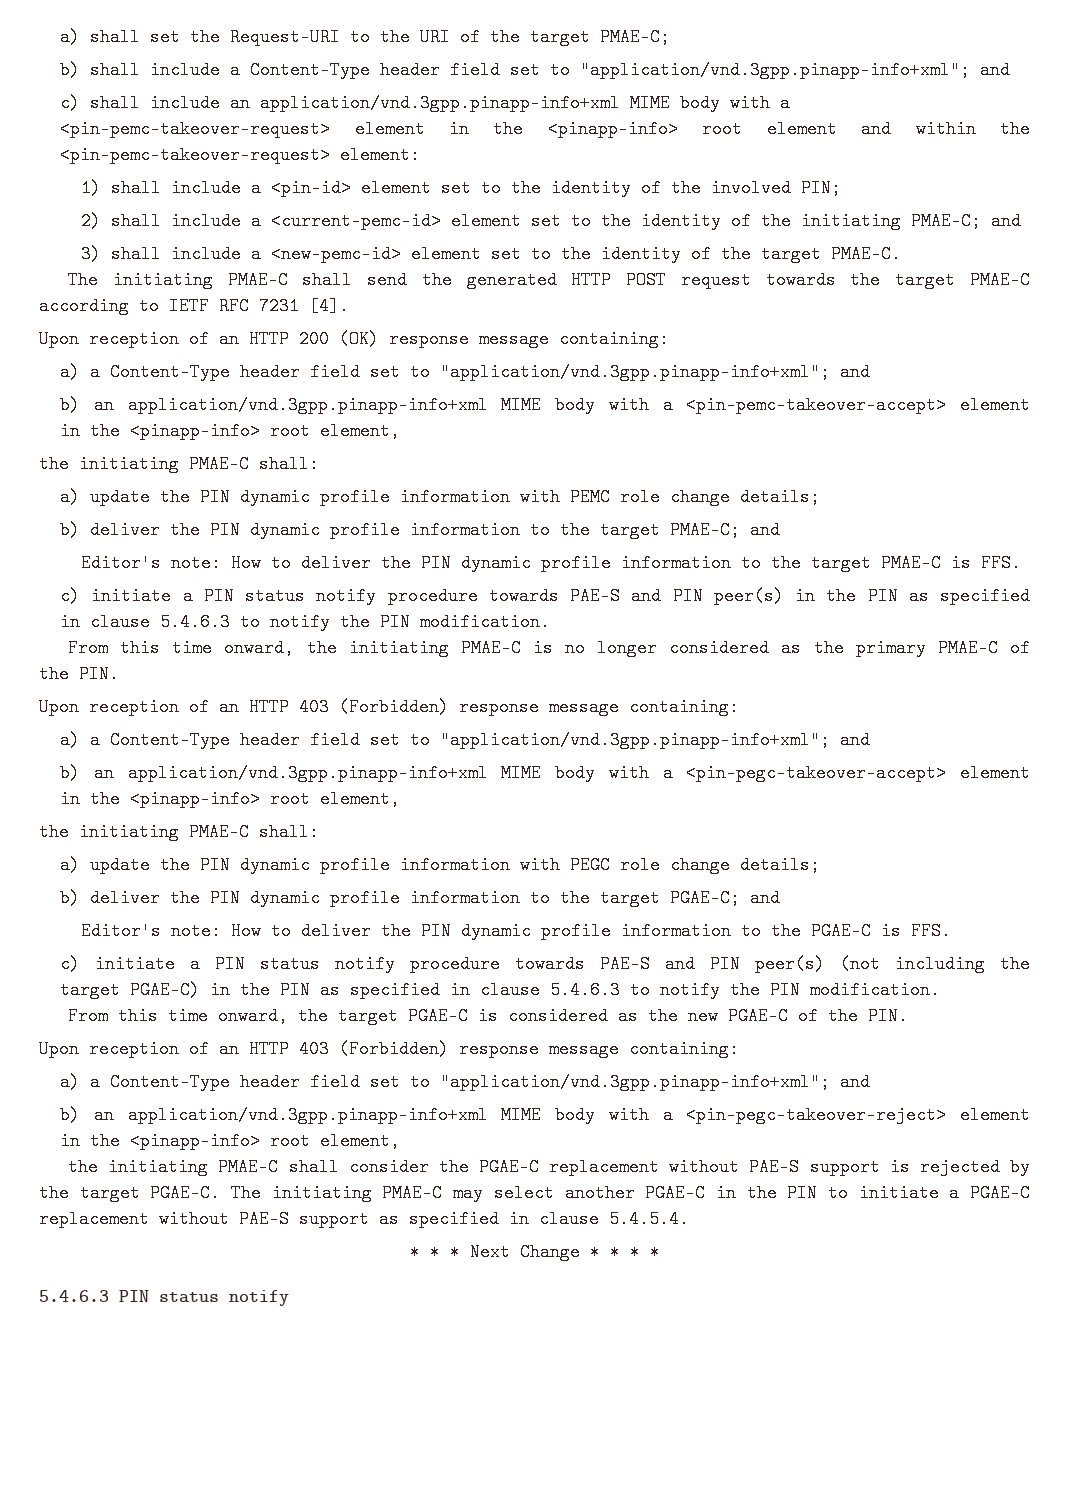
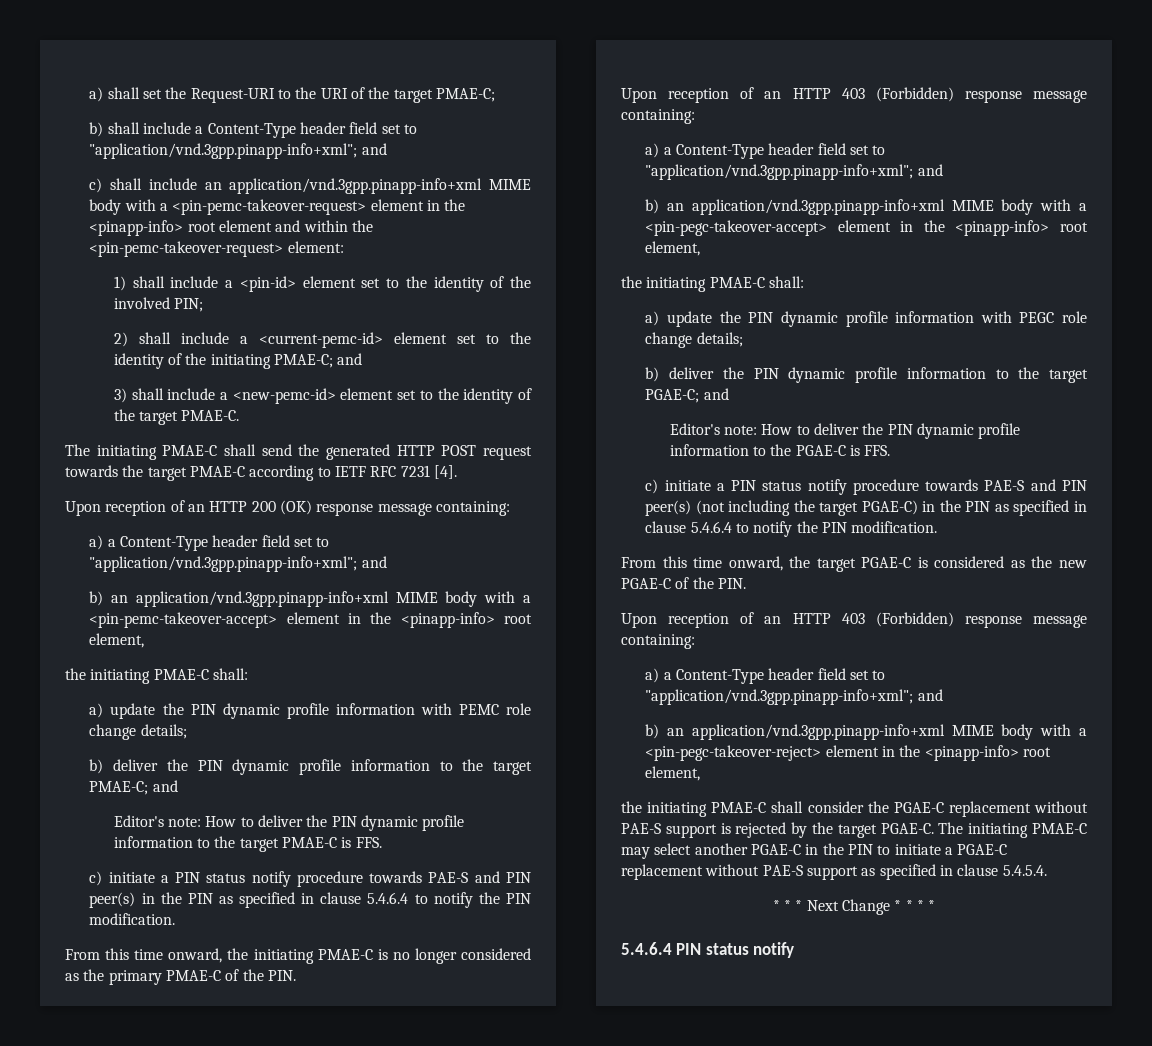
[160,613,231,631] 5.4.6.3 -> [367,892,409,904] 5.4.6.4
[550,981,621,999] 5.4.6.3 -> [690,521,732,533] 5.4.6.4
[39,1290,109,1302] 5.4.6.3 -> [621,942,672,955] 5.4.6.4

